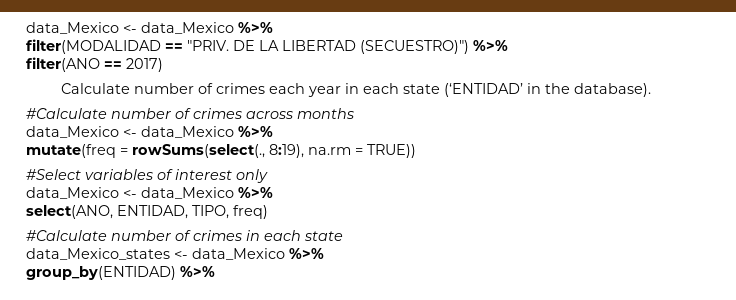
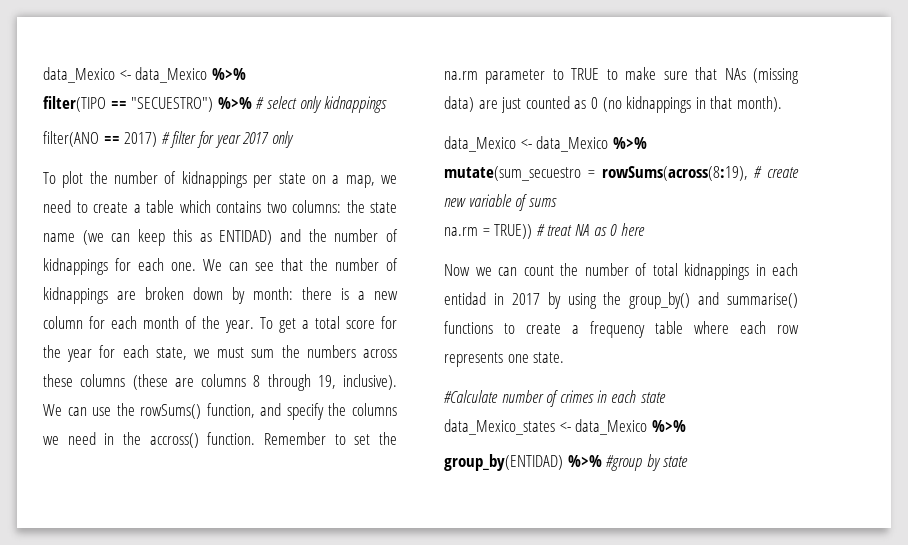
[26,22,273,34] [26,39,508,54] [26,57,163,72] [61,83,652,97] [26,108,354,119] [26,126,273,138] [26,144,416,158] [26,169,268,183] [26,187,273,199] [26,205,268,219] data_Mexico <- data_Mexico %>% // filter(MODALIDAD == "PRIV. DE LA LIBERTAD (SECUESTRO)") %>% // filter(ANO == 2017) // Calculate number of crimes each year in each state (‘ENTIDAD’ in the database). // #Calculate number of crimes across months // data_Mexico <- data_Mexico %>% // mutate(freq = rowSums(select(., 8:19), na.rm = TRUE)) // #Select variables of interest only // data_Mexico <- data_Mexico %>% // select(ANO, ENTIDAD, TIPO, freq) -> [43,67,246,83] [43,96,388,113] [43,131,294,148] [43,171,397,188] [43,200,397,213] [43,229,398,246] [43,258,398,275] [43,287,398,304] [43,316,397,333] [43,345,397,362] [43,374,397,391] [43,403,397,420] [43,432,398,448] [444,67,799,84] [444,96,782,113] [444,136,647,152] [444,166,799,181] [444,194,557,211] [444,223,645,239] [444,263,798,280] [444,292,798,309] [444,321,799,338] [444,352,565,367] data_Mexico <- data_Mexico %>% // filter(TIPO == "SECUESTRO") %>% # select only kidnappings // filter(ANO == 2017) # filter for year 2017 only // To plot the number of kidnappings per state on a map, we need to create a table which contains two columns: the state name (we can keep this as ENTIDAD) and the number of kidnappings for each one. We can see that the number of kidnappings are broken down by month: there is a new column for each month of the year. To get a total score for the year for each state, we must sum the numbers across these columns (these are columns 8 through 19, inclusive). We can use the rowSums() function, and specify the columns we need in the accross() function. Remember to set the na.rm parameter to TRUE to make sure that NAs (missing data) are just counted as 0 (no kidnappings in that month). // data_Mexico <- data_Mexico %>% // mutate(sum_secuestro = rowSums(across(8:19), # create new variable of sums // na.rm = TRUE)) # treat NA as 0 here // Now we can count the number of total kidnappings in each entidad in 2017 by using the group_by() and summarise() functions to create a frequency table where each row represents one state.
(215, 271) none -> [606,454,689,471] #group by state

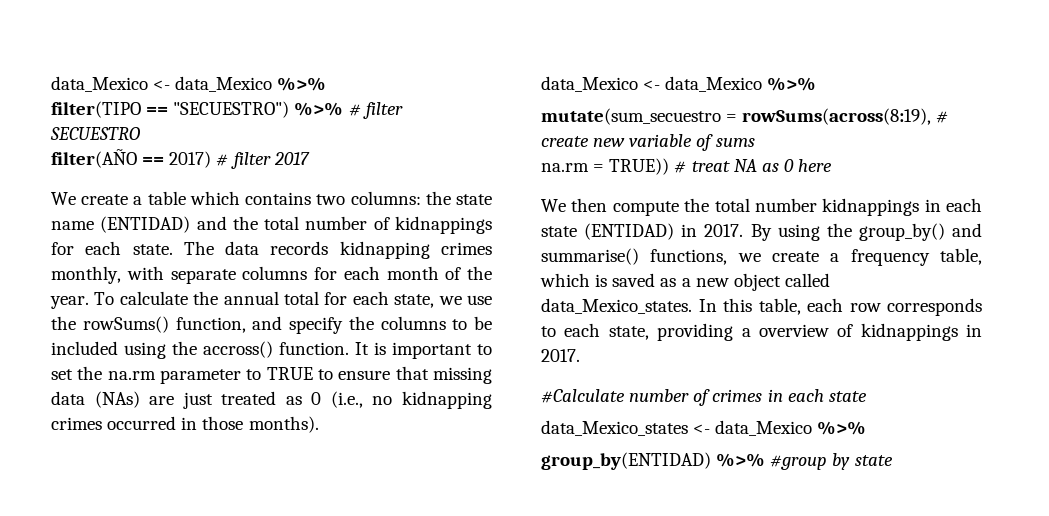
[266,96,388,113] [43,131,99,147] select only kidnappings // filter(ANO -> [362,102,403,119] [50,127,140,140] [51,149,137,168] filter SECUESTRO // filter(AÑO
[196,131,294,148] [43,171,397,188] [43,200,88,213] for year 2017 only // To plot the number of kidnappings per state on a map, we need to -> [273,152,310,165] [51,192,76,205] 2017 // We
[82,229,273,246] (we can keep this as ENTIDAD) -> [100,216,191,233] (ENTIDAD)
(327, 235) none -> [264,216,300,230] total
[171,258,398,271] [43,287,398,304] [43,316,83,329] one. We can see that the number of kidnappings are broken down by month: there is a new column -> [132,241,492,259] [51,266,308,284] state. The data records kidnapping crimes monthly, with separate columns
[278,316,397,333] [43,345,397,362] [43,374,397,391] [43,404,87,416] get a total score for the year for each state, we must sum the numbers across these columns (these are columns 8 through 19, inclusive). We can -> [119,291,462,308] calculate the annual total for each state, we
[43,432,326,448] we need in the accross() function. Remember -> [452,316,492,330] [51,341,472,359] to be included using the accross() function. It is important
[625,67,799,84] [444,96,474,112] make sure that NAs (missing data) -> [338,366,492,384] [51,391,140,408] ensure that missing data (NAs)
[525,96,782,113] counted as 0 (no kidnappings in that month). -> [221,391,492,409] [51,416,319,433] treated as 0 (i.e., no kidnapping crimes occurred in those months).
[444,263,798,280] [444,292,561,309] Now we can count the number of total kidnappings in each entidad in 2017 by -> [541,198,982,216] [541,223,772,241] We then compute the total number kidnappings in each state (ENTIDAD) in 2017. By
[444,321,515,334] functions to -> [650,249,761,265] functions, we
[655,321,799,334] [444,352,565,367] table where each row represents one state. -> [940,248,982,265] [540,273,830,291] [541,298,982,316] [541,323,982,341] [541,349,580,362] table, which is saved as a new object called data_Mexico_states. In this table, each row corresponds to each state, providing a overview of kidnappings in 2017.

